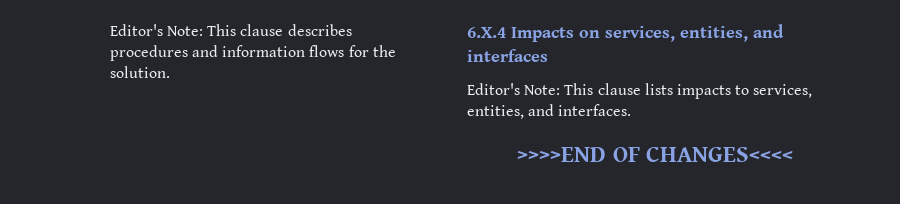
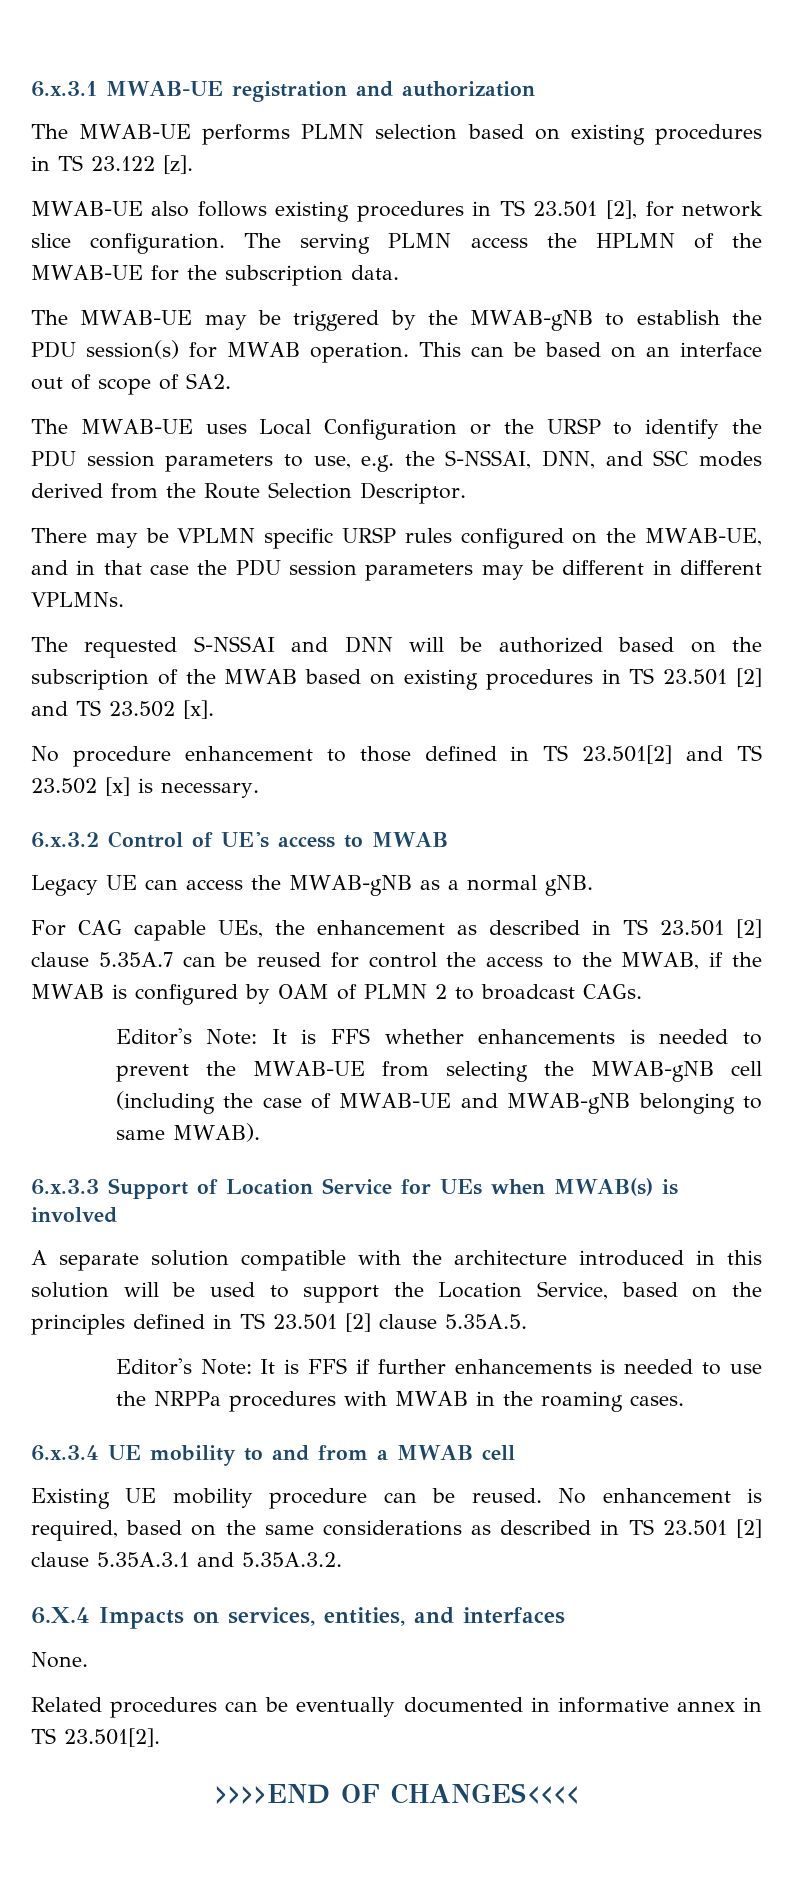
[109,24,352,36] [109,45,396,61] [109,66,170,78] Editor's Note: This clause describes procedures and information flows for the solution. -> [31,81,535,102] [31,124,762,145] [31,155,193,174] [31,200,763,222] [31,233,762,254] [31,265,399,286] [31,310,762,331] [31,340,762,363] [31,373,231,395] [31,418,763,440] [31,450,762,472] [31,482,466,504] [31,527,763,549] [31,559,763,581] [31,592,124,607] [31,636,762,658] [31,668,763,690] [31,700,214,719] [31,745,762,767] [31,777,259,798] [31,831,448,848] [31,875,593,896] [31,919,762,941] [31,952,763,970] [31,984,642,1005] [115,1028,762,1045] [115,1061,762,1082] [115,1091,762,1114] [115,1123,260,1142] [31,1178,678,1199] [31,1207,117,1223] [31,1250,763,1271] [31,1281,762,1303] [31,1313,527,1335] [115,1358,762,1375] [115,1391,684,1412] [31,1445,515,1466] [31,1488,762,1509] [31,1519,762,1541] [31,1552,342,1567] 6.x.3.1 MWAB-UE registration and authorization // The MWAB-UE performs PLMN selection based on existing procedures in TS 23.122 [z]. // MWAB-UE also follows existing procedures in TS 23.501 [2], for network slice configuration. The serving PLMN access the HPLMN of the MWAB-UE for the subscription data. // The MWAB-UE may be triggered by the MWAB-gNB to establish the PDU session(s) for MWAB operation. This can be based on an interface out of scope of SA2. // The MWAB-UE uses Local Configuration or the URSP to identify the PDU session parameters to use, e.g. the S-NSSAI, DNN, and SSC modes derived from the Route Selection Descriptor. // There may be VPLMN specific URSP rules configured on the MWAB-UE, and in that case the PDU session parameters may be different in different VPLMNs. // The requested S-NSSAI and DNN will be authorized based on the subscription of the MWAB based on existing procedures in TS 23.501 [2] and TS 23.502 [x]. // No procedure enhancement to those defined in TS 23.501[2] and TS 23.502 [x] is necessary. // 6.x.3.2 Control of UE's access to MWAB // Legacy UE can access the MWAB-gNB as a normal gNB. // For CAG capable UEs, the enhancement as described in TS 23.501 [2] clause 5.35A.7 can be reused for control the access to the MWAB, if the MWAB is configured by OAM of PLMN 2 to broadcast CAGs. // Editor's Note: It is FFS whether enhancements is needed to prevent the MWAB-UE from selecting the MWAB-gNB cell (including the case of MWAB-UE and MWAB-gNB belonging to same MWAB). // 6.x.3.3 Support of Location Service for UEs when MWAB(s) is involved // A separate solution compatible with the architecture introduced in this solution will be used to support the Location Service, based on the principles defined in TS 23.501 [2] clause 5.35A.5. // Editor's Note: It is FFS if further enhancements is needed to use the NRPPa procedures with MWAB in the roaming cases. // 6.x.3.4 UE mobility to and from a MWAB cell // Existing UE mobility procedure can be reused. No enhancement is required, based on the same considerations as described in TS 23.501 [2] clause 5.35A.3.1 and 5.35A.3.2.
[467,83,813,99] [467,104,632,119] Editor's Note: This clause lists impacts to services, entities, and interfaces. -> [31,1652,88,1668] [31,1697,762,1718] [31,1728,160,1747] None. // Related procedures can be eventually documented in informative annex in TS 23.501[2].

